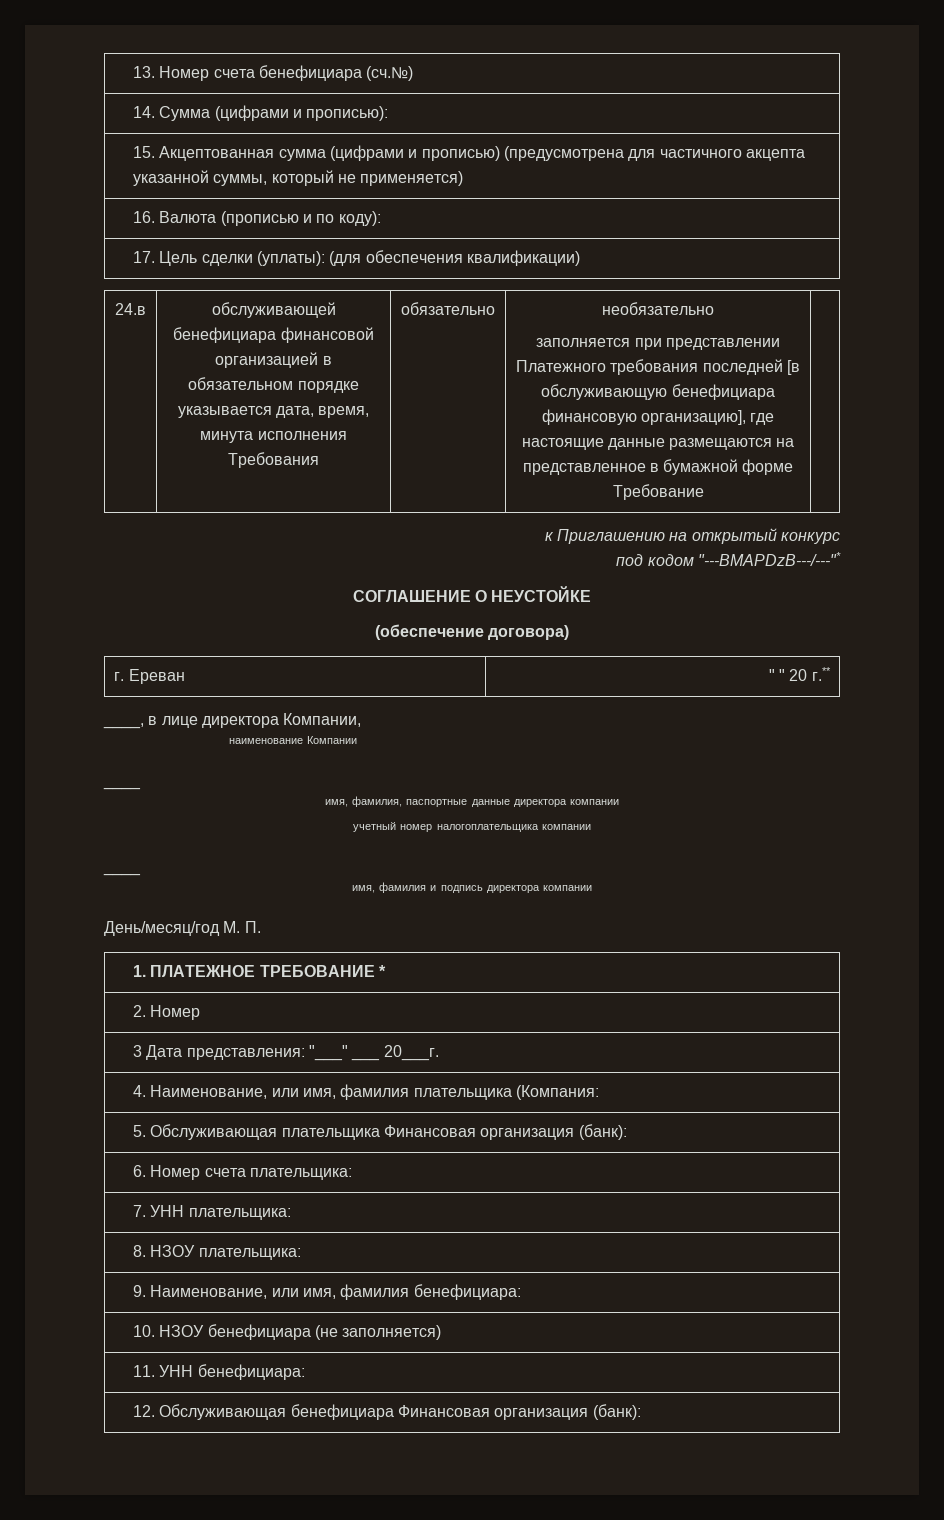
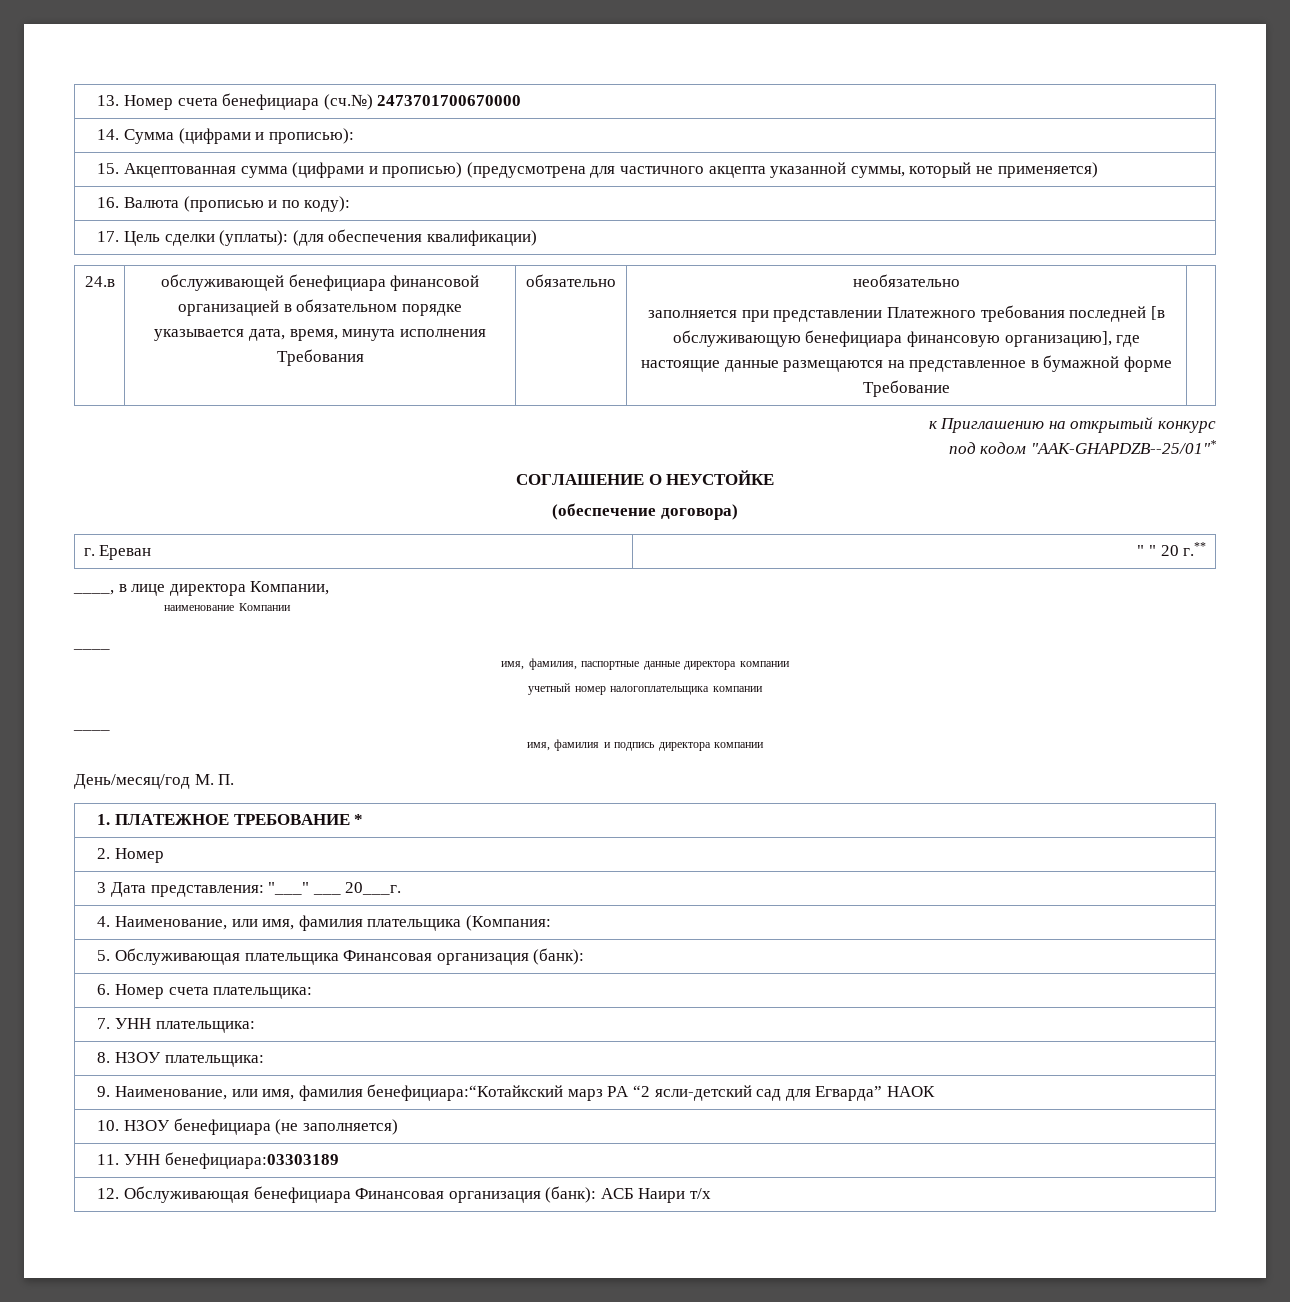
(414, 73) none -> [377,95,522,106] 2473701700670000
[698,552,842,566] "---BMAPDzB---/---"* -> [1031,440,1216,454] "ААК-GHAPDZB--25/01"*
[413,1284,521,1300] бенефициара: -> [367,1084,935,1101] бенефициара:“Котайкский марз РА “2 ясли-детский сад для Егварда” НАОК
[197,1364,305,1380] бенефициара: -> [164,1152,339,1169] бенефициара:03303189
(641, 1412) none -> [600,1188,712,1203] АСБ Наири т/х

